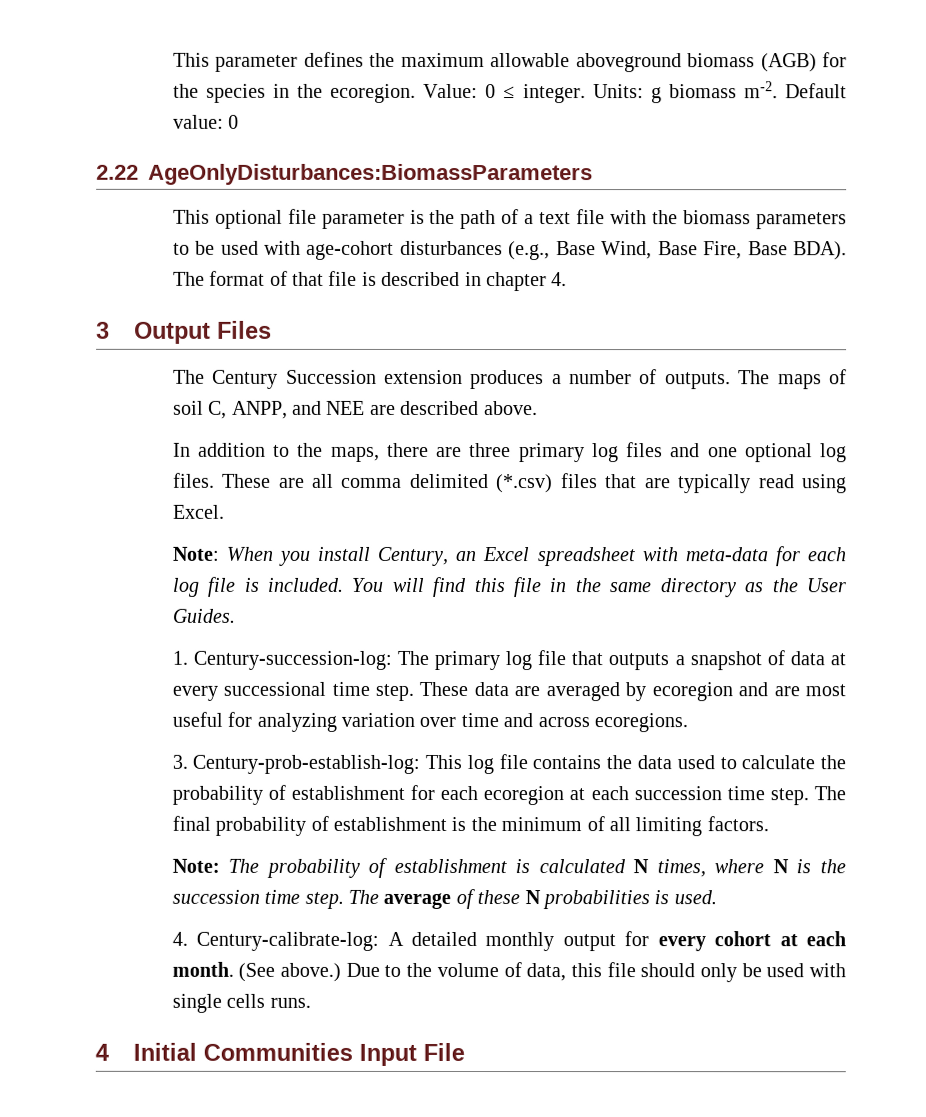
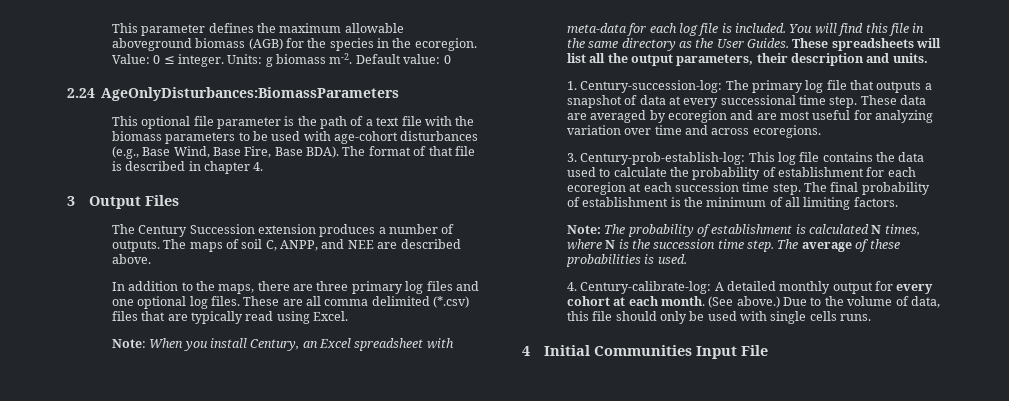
[96,164,139,180] 2.22 -> [67,88,95,98] 2.24
(235, 615) none -> [792,38,942,51] [566,53,928,66] These spreadsheets will list all the output parameters, their description and units.
[524,890,541,905] N -> (900, 244) none

